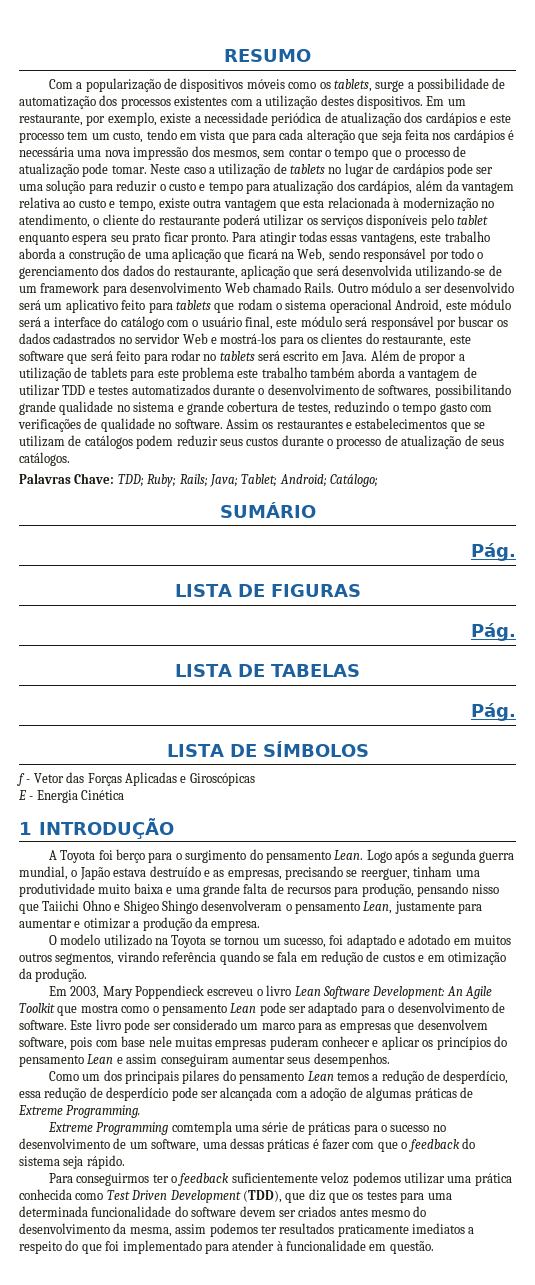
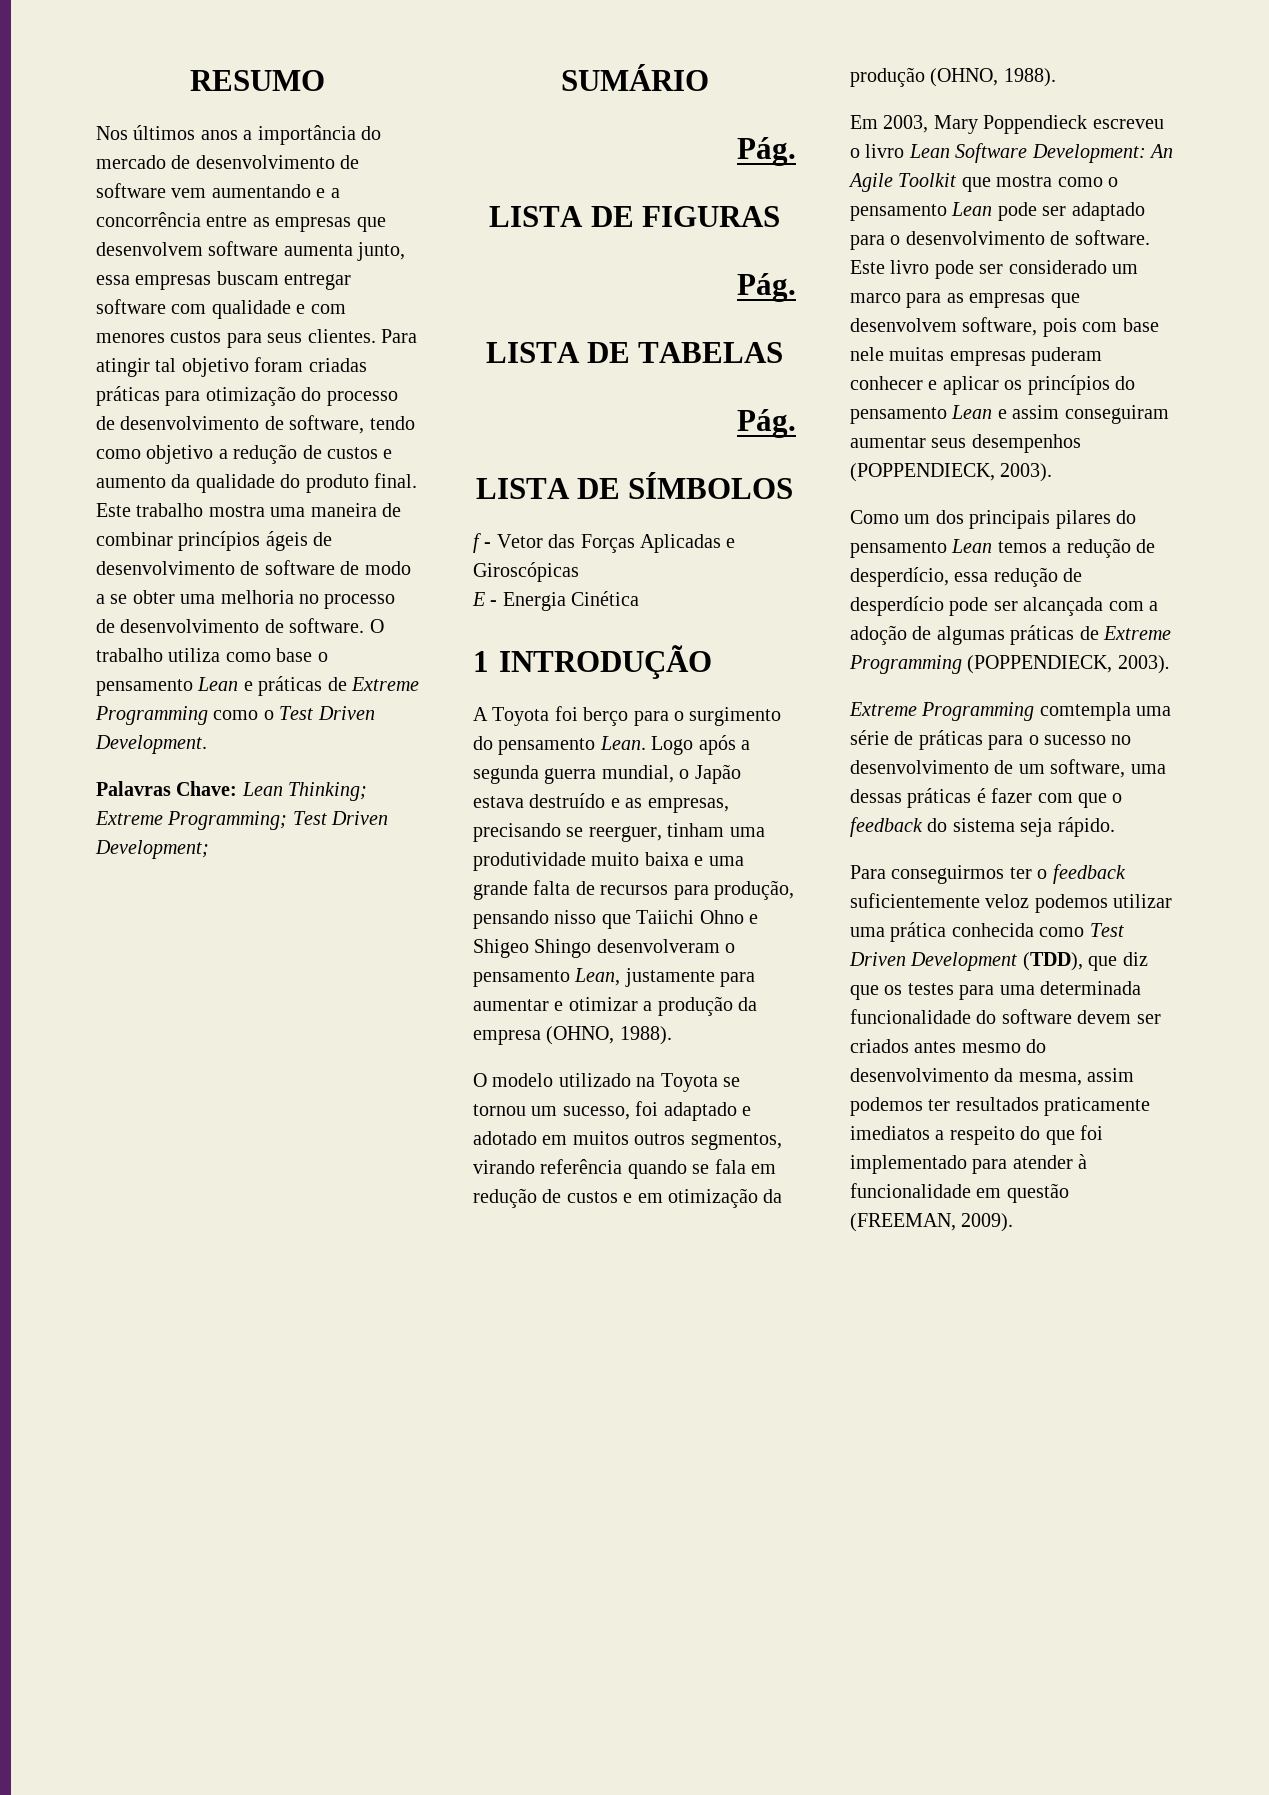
[48,78,506,92] [19,95,466,109] [19,112,511,126] [19,129,514,143] [19,146,466,160] [19,163,494,177] [19,180,515,194] [19,197,494,211] [19,214,489,228] [19,231,490,245] [19,248,484,262] [19,265,502,279] [19,282,515,296] [19,299,511,313] [19,316,508,330] [19,333,471,347] [19,350,465,364] [19,367,477,381] [19,384,511,398] [19,401,492,415] [18,418,486,432] [19,435,504,449] [19,452,70,466] [19,473,378,487] Com a popularização de dispositivos móveis como os tablets, surge a possibilidade de automatização dos processos existentes com a utilização destes dispositivos. Em um restaurante, por exemplo, existe a necessidade periódica de atualização dos cardápios e este processo tem um custo, tendo em vista que para cada alteração que seja feita nos cardápios é necessária uma nova impressão dos mesmos, sem contar o tempo que o processo de atualização pode tomar. Neste caso a utilização de tablets no lugar de cardápios pode ser uma solução para reduzir o custo e tempo para atualização dos cardápios, além da vantagem relativa ao custo e tempo, existe outra vantagem que esta relacionada à modernização no atendimento, o cliente do restaurante poderá utilizar os serviços disponíveis pelo tablet enquanto espera seu prato ficar pronto. Para atingir todas essas vantagens, este trabalho aborda a construção de uma aplicação que ficará na Web, sendo responsável por todo o gerenciamento dos dados do restaurante, aplicação que será desenvolvida utilizando-se de um framework para desenvolvimento Web chamado Rails. Outro módulo a ser desenvolvido será um aplicativo feito para tablets que rodam o sistema operacional Android, este módulo será a interface do catálogo com o usuário final, este módulo será responsável por buscar os dados cadastrados no servidor Web e mostrá-los para os clientes do restaurante, este software que será feito para rodar no tablets será escrito em Java. Além de propor a utilização de tablets para este problema este trabalho também aborda a vantagem de utilizar TDD e testes automatizados durante o desenvolvimento de softwares, possibilitando grande qualidade no sistema e grande cobertura de testes, reduzindo o tempo gasto com verificações de qualidade no software. Assim os restaurantes e estabelecimentos que se utilizam de catálogos podem reduzir seus custos durante o processo de atualização de seus catálogos. // Palavras Chave: TDD; Ruby; Rails; Java; Tablet; Android; Catálogo; -> [96,125,381,145] [96,155,360,169] [96,183,340,198] [96,212,386,232] [96,241,406,261] [96,271,352,290] [96,299,346,319] [96,329,417,348] [96,357,367,377] [96,386,398,406] [96,415,415,434] [96,444,393,464] [96,473,417,493] [96,503,401,517] [96,531,333,551] [96,560,411,575] [96,590,396,609] [96,618,384,633] [96,648,328,662] [96,676,419,696] [95,706,375,725] [95,735,207,754] [96,781,368,801] [95,811,389,830] [95,840,209,859] Nos últimos anos a importância do mercado de desenvolvimento de software vem aumentando e a concorrência entre as empresas que desenvolvem software aumenta junto, essa empresas buscam entregar software com qualidade e com menores custos para seus clientes. Para atingir tal objetivo foram criadas práticas para otimização do processo de desenvolvimento de software, tendo como objetivo a redução de custos e aumento da qualidade do produto final. Este trabalho mostra uma maneira de combinar princípios ágeis de desenvolvimento de software de modo a se obter uma melhoria no processo de desenvolvimento de software. O trabalho utiliza como base o pensamento Lean e práticas de Extreme Programming como o Test Driven Development. // Palavras Chave: Lean Thinking; Extreme Programming; Test Driven Development;
[211,920,261,931] empresa. -> [473,1026,672,1045] empresa (OHNO, 1988).
[35,968,88,982] produção. -> [850,67,1056,87] produção (OHNO, 1988).
[313,1053,390,1067] desempenhos. -> [971,434,1081,453] [850,463,1053,482] desempenhos (POPPENDIECK, 2003).
[66,1105,141,1118] Programming. -> [849,655,1170,674] Programming (POPPENDIECK, 2003).
[389,1241,434,1254] questão. -> [1006,1183,1069,1203] [850,1213,1014,1232] questão (FREEMAN, 2009).

